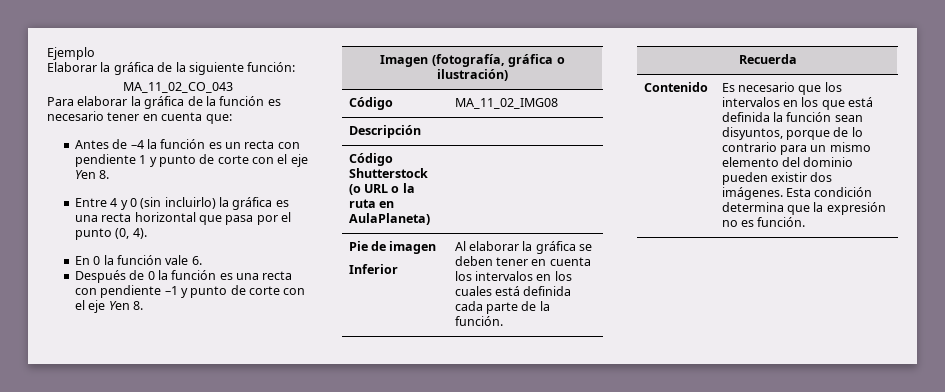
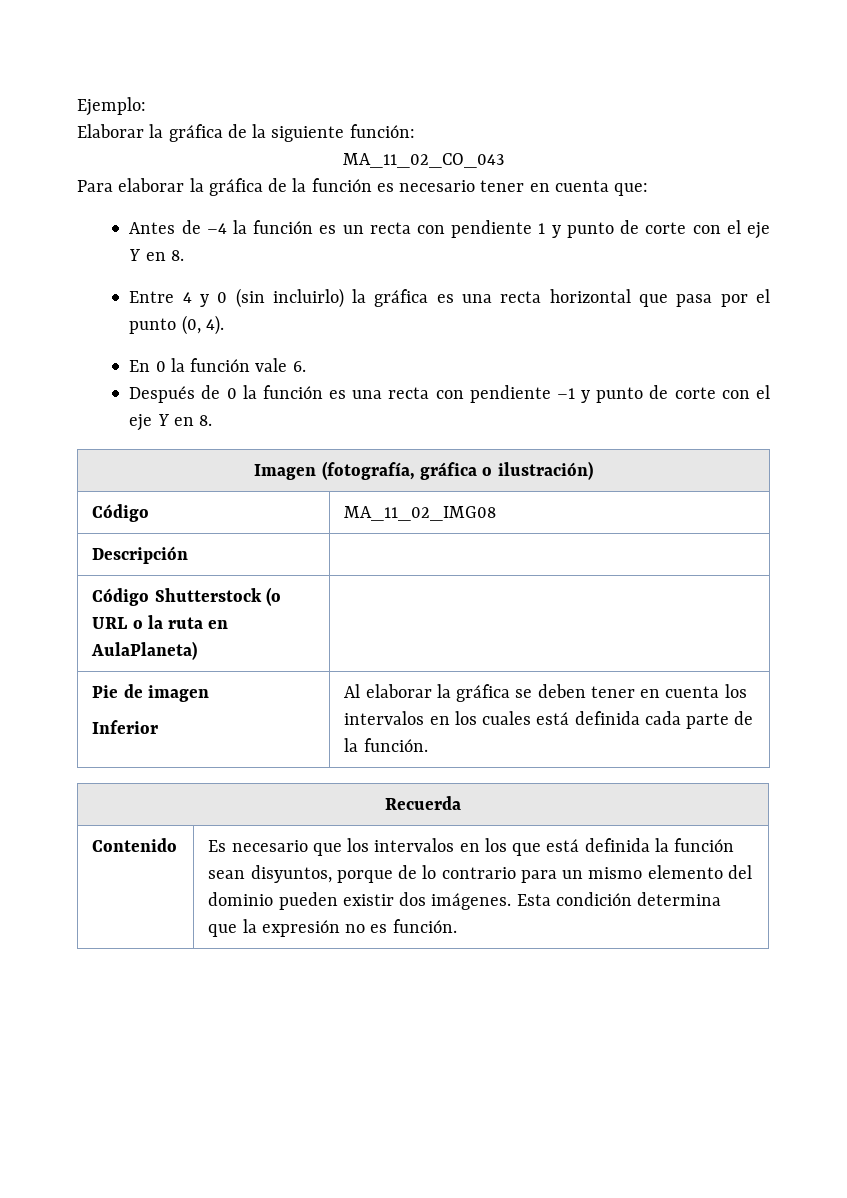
[47,47,95,60] Ejemplo -> [77,97,146,116] Ejemplo:
[74,170,96,179] Yen -> [129,249,166,261] Y en
[108,301,130,310] Yen -> [157,414,194,426] Y en

